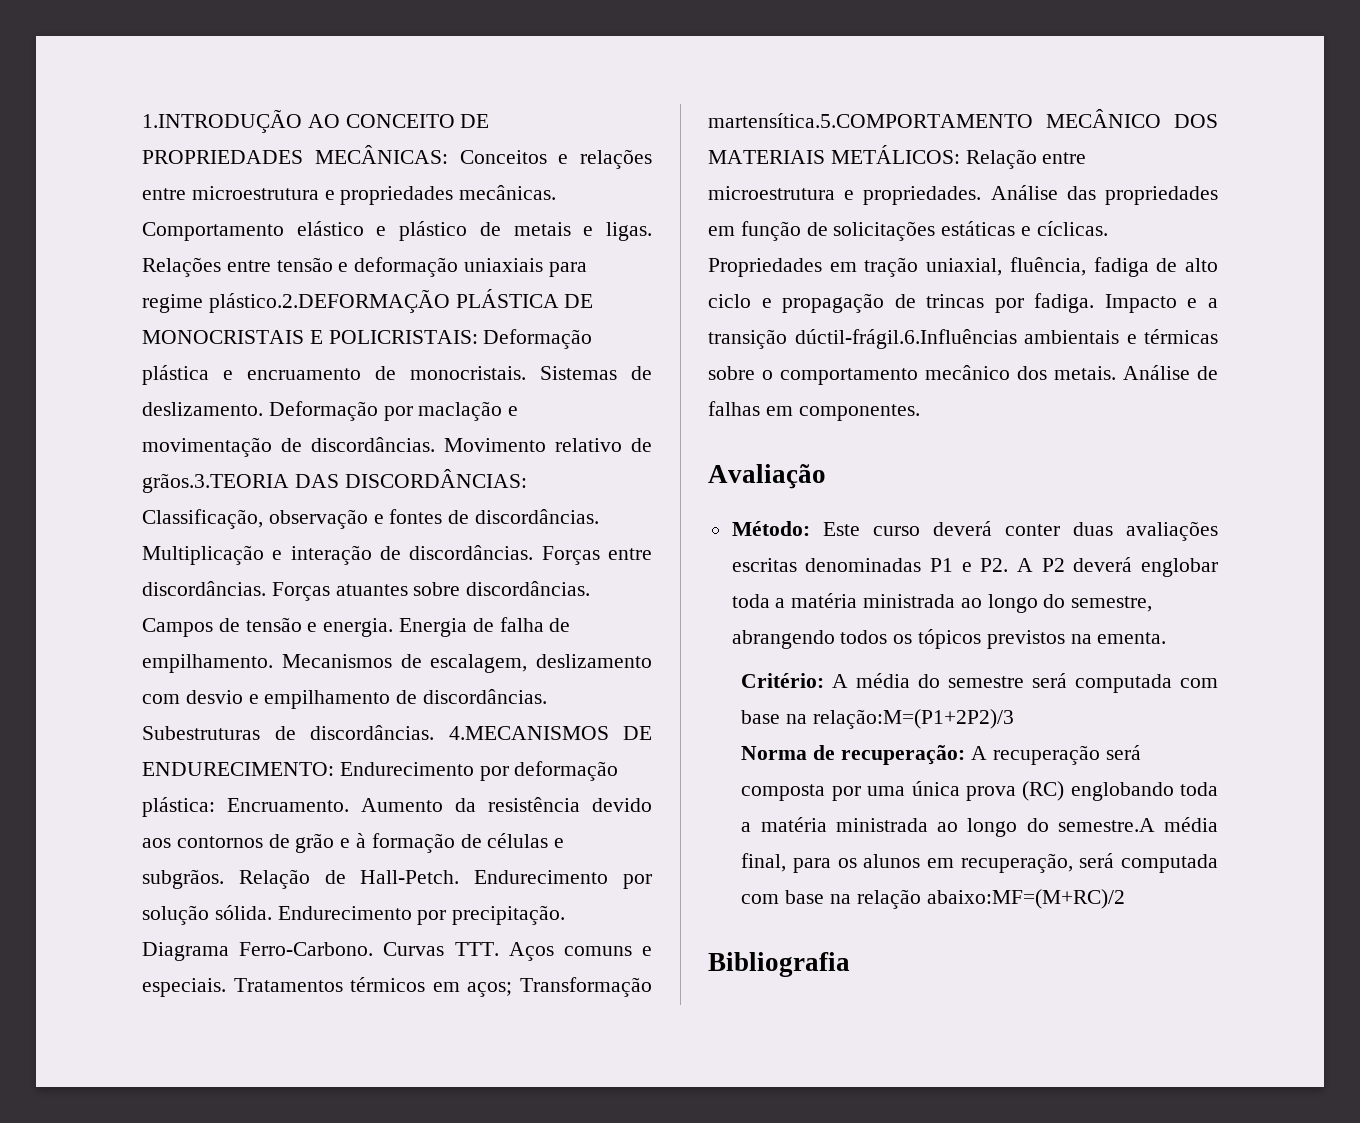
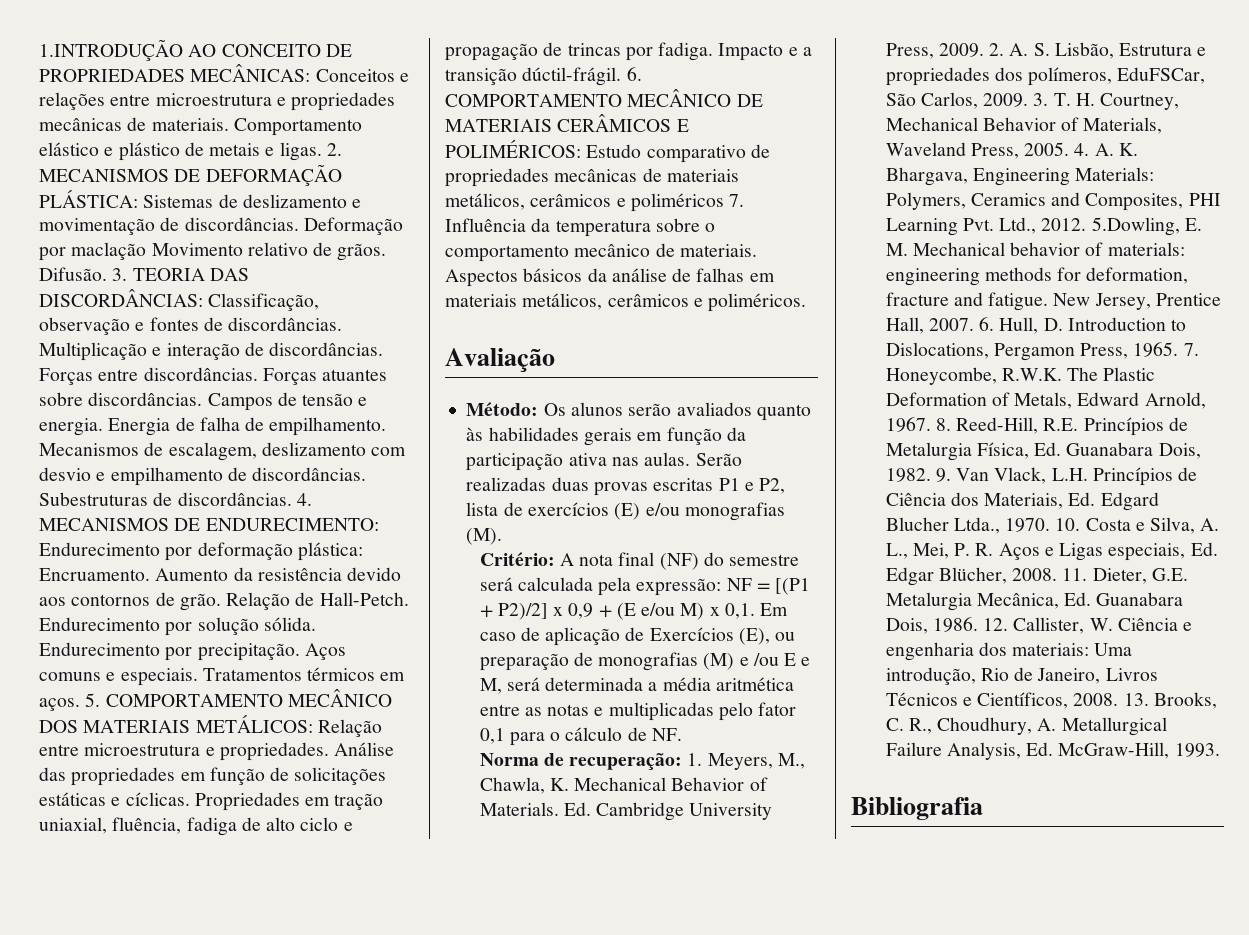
[459,185,557,200] mecânicas. -> [39,117,229,131] mecânicas de materiais.
[142,257,587,277] [142,289,594,313] [142,329,593,349] [142,365,652,385] [142,401,519,421] [142,437,652,457] [142,473,289,493] Relações entre tensão e deformação uniaxiais para regime plástico.2.DEFORMAÇÃO PLÁSTICA DE MONOCRISTAIS E POLICRISTAIS: Deformação plástica e encruamento de monocristais. Sistemas de deslizamento. Deformação por maclação e movimentação de discordâncias. Movimento relativo de grãos.3.TEORIA -> [326,143,342,156] [39,164,342,186] [39,189,362,208] [39,217,403,235] [39,242,387,261] [39,267,205,281] 2. MECANISMOS DE DEFORMAÇÃO PLÁSTICA: Sistemas de deslizamento e movimentação de discordâncias. Deformação por maclação Movimento relativo de grãos. Difusão. 3. TEORIA
[448,726,609,740] 4.MECANISMOS -> [296,493,312,506] [39,518,169,531] 4. MECANISMOS
[295,833,565,853] [142,869,224,889] grão e à formação de células e subgrãos. -> [179,593,221,611] grão.
[142,942,499,961] Diagrama Ferro-Carbono. Curvas TTT. -> (300, 652) none
[467,977,652,997] [708,113,1033,128] aços; Transformação martensítica.5.COMPORTAMENTO -> [39,693,283,711] aços. 5. COMPORTAMENTO
[794,329,1218,349] [708,365,1218,385] [708,401,920,421] [708,464,826,489] [731,521,1218,541] [731,557,1218,577] [731,593,1153,613] [731,629,1167,649] [741,673,1218,693] [741,709,1015,729] [741,745,1141,765] [741,781,1218,801] [741,817,1218,837] [741,853,1218,873] [741,889,1125,909] dúctil-frágil.6.Influências ambientais e térmicas sobre o comportamento mecânico dos metais. Análise de falhas em componentes. // Avaliação // Método: Este curso deverá conter duas avaliações escritas denominadas P1 e P2. A P2 deverá englobar toda a matéria ministrada ao longo do semestre, abrangendo todos os tópicos previstos na ementa. // Critério: A média do semestre será computada com base na relação:M=(P1+2P2)/3 // Norma de recuperação: A recuperação será composta por uma única prova (RC) englobando toda a matéria ministrada ao longo do semestre.A média final, para os alunos em recuperação, será computada com base na relação abaixo:MF=(M+RC)/2 -> [522,67,642,86] [445,89,763,107] [445,114,689,132] [445,139,770,163] [445,168,739,187] [445,193,745,212] [445,218,716,237] [445,243,757,262] [445,268,775,287] [445,293,807,312] [445,348,555,372] [466,402,811,421] [466,427,746,446] [466,452,742,471] [466,477,786,496] [466,502,785,521] [466,528,503,545] [479,552,800,570] [479,577,811,596] [479,603,789,620] [479,627,796,646] [479,652,811,671] [479,677,794,694] [479,702,797,721] [479,727,682,746] [479,753,805,770] [479,777,768,794] [479,802,773,821] [885,42,1207,59] [885,67,1206,86] [885,92,1180,110] [885,117,1163,134] [885,142,1138,159] [885,167,1155,186] [885,192,1221,211] [885,217,1202,236] [885,242,1185,256] [885,267,1189,286] [885,292,1221,311] [885,317,1187,334] [885,342,1199,361] [885,367,1156,385] [885,392,1206,409] [885,417,1188,436] [885,442,1201,461] [885,467,1198,486] [885,492,1159,511] [885,517,1220,534] [885,542,1218,561] [885,567,1188,586] [885,592,1184,611] [885,617,1193,634] [885,642,1133,661] [885,667,1158,685] [885,692,1217,709] [885,717,1167,736] [885,742,1220,760] dúctil-frágil. 6. COMPORTAMENTO MECÂNICO DE MATERIAIS CERÂMICOS E POLIMÉRICOS: Estudo comparativo de propriedades mecânicas de materiais metálicos, cerâmicos e poliméricos 7. Influência da temperatura sobre o comportamento mecânico de materiais. Aspectos básicos da análise de falhas em materiais metálicos, cerâmicos e poliméricos. // Avaliação // Método: Os alunos serão avaliados quanto às habilidades gerais em função da participação ativa nas aulas. Serão realizadas duas provas escritas P1 e P2, lista de exercícios (E) e/ou monografias (M). // Critério: A nota final (NF) do semestre será calculada pela expressão: NF = [(P1 + P2)/2] x 0,9 + (E e/ou M) x 0,1. Em caso de aplicação de Exercícios (E), ou preparação de monografias (M) e /ou E e M, será determinada a média aritmética entre as notas e multiplicadas pelo fator 0,1 para o cálculo de NF. // Norma de recuperação: 1. Meyers, M., Chawla, K. Mechanical Behavior of Materials. Ed. Cambridge University Press, 2009. 2. A. S. Lisbão, Estrutura e propriedades dos polímeros, EduFSCar, São Carlos, 2009. 3. T. H. Courtney, Mechanical Behavior of Materials, Waveland Press, 2005. 4. A. K. Bhargava, Engineering Materials: Polymers, Ceramics and Composites, PHI Learning Pvt. Ltd., 2012. 5.Dowling, E. M. Mechanical behavior of materials: engineering methods for deformation, fracture and fatigue. New Jersey, Prentice Hall, 2007. 6. Hull, D. Introduction to Dislocations, Pergamon Press, 1965. 7. Honeycombe, R.W.K. The Plastic Deformation of Metals, Edward Arnold, 1967. 8. Reed-Hill, R.E. Princípios de Metalurgia Física, Ed. Guanabara Dois, 1982. 9. Van Vlack, L.H. Princípios de Ciência dos Materiais, Ed. Edgard Blucher Ltda., 1970. 10. Costa e Silva, A. L., Mei, P. R. Aços e Ligas especiais, Ed. Edgar Blücher, 2008. 11. Dieter, G.E. Metalurgia Mecânica, Ed. Guanabara Dois, 1986. 12. Callister, W. Ciência e engenharia dos materiais: Uma introdução, Rio de Janeiro, Livros Técnicos e Científicos, 2008. 13. Brooks, C. R., Choudhury, A. Metallurgical Failure Analysis, Ed. McGraw-Hill, 1993.

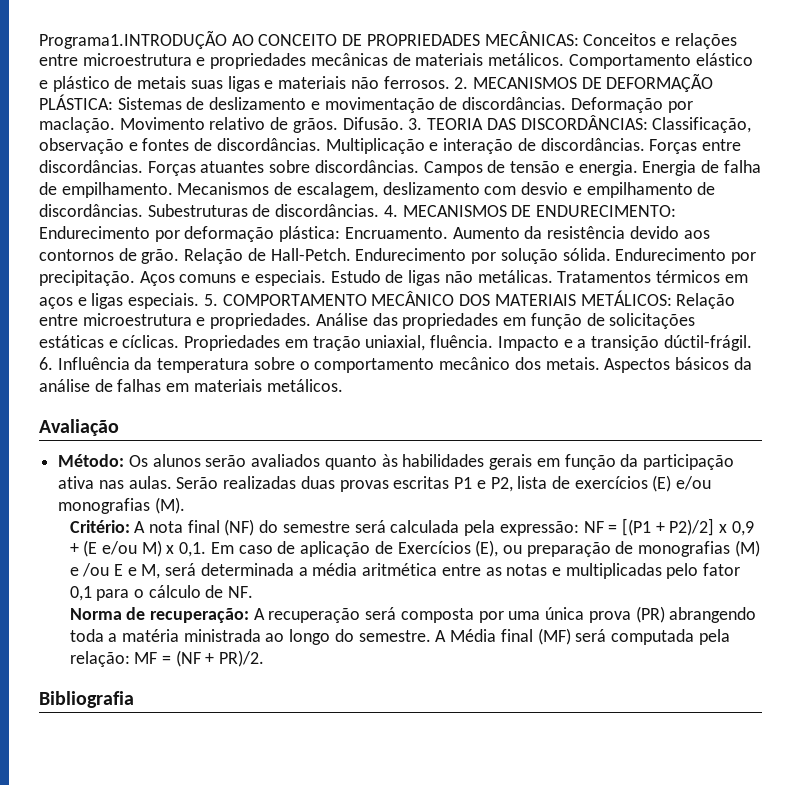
[39,39,183,61] 1.INTRODUÇÃO -> [39,30,227,49] Programa1.INTRODUÇÃO
[151,118,229,131] materiais. -> [415,53,565,66] materiais metálicos.
[265,142,322,161] e ligas. -> [190,76,450,92] suas ligas e materiais não ferrosos.
[71,242,147,260] maclação -> [39,117,115,133] maclação.
[202,667,406,681] [39,698,80,711] Tratamentos térmicos em aços. -> [330,270,748,286] [39,293,200,309] Estudo de ligas não metálicas. Tratamentos térmicos em aços e ligas especiais.
[112,817,353,836] [445,42,714,61] fluência, fadiga de alto ciclo e propagação de trincas por fadiga. -> [430,335,494,348] fluência.
[445,89,763,107] [445,114,689,132] [445,139,770,163] [445,168,739,187] [445,193,745,212] COMPORTAMENTO MECÂNICO DE MATERIAIS CERÂMICOS E POLIMÉRICOS: Estudo comparativo de propriedades mecânicas de materiais metálicos, cerâmicos e poliméricos 7. -> (53, 363) none
[655,243,757,257] de materiais. -> [514,357,600,370] dos metais.
[522,293,807,312] metálicos, cerâmicos e poliméricos. -> [266,379,343,392] metálicos.
[687,753,805,770] [479,777,768,794] [479,802,773,821] [885,42,1207,59] [885,67,1206,86] [885,92,1180,110] [885,117,1163,134] [885,142,1138,159] [885,167,1155,186] [885,192,1221,211] [885,217,1202,236] [885,242,1185,256] [885,267,1189,286] [885,292,1221,311] [885,317,1187,334] [885,342,1199,361] [885,367,1156,385] [885,392,1206,409] [885,417,1188,436] [885,442,1201,461] [885,467,1198,486] [885,492,1159,511] [885,517,1220,534] [885,542,1218,561] [885,567,1188,586] [885,592,1184,611] [885,617,1193,634] [885,642,1133,661] [885,667,1158,685] [885,692,1217,709] [885,717,1167,736] [885,742,1220,760] 1. Meyers, M., Chawla, K. Mechanical Behavior of Materials. Ed. Cambridge University Press, 2009. 2. A. S. Lisbão, Estrutura e propriedades dos polímeros, EduFSCar, São Carlos, 2009. 3. T. H. Courtney, Mechanical Behavior of Materials, Waveland Press, 2005. 4. A. K. Bhargava, Engineering Materials: Polymers, Ceramics and Composites, PHI Learning Pvt. Ltd., 2012. 5.Dowling, E. M. Mechanical behavior of materials: engineering methods for deformation, fracture and fatigue. New Jersey, Prentice Hall, 2007. 6. Hull, D. Introduction to Dislocations, Pergamon Press, 1965. 7. Honeycombe, R.W.K. The Plastic Deformation of Metals, Edward Arnold, 1967. 8. Reed-Hill, R.E. Princípios de Metalurgia Física, Ed. Guanabara Dois, 1982. 9. Van Vlack, L.H. Princípios de Ciência dos Materiais, Ed. Edgard Blucher Ltda., 1970. 10. Costa e Silva, A. L., Mei, P. R. Aços e Ligas especiais, Ed. Edgar Blücher, 2008. 11. Dieter, G.E. Metalurgia Mecânica, Ed. Guanabara Dois, 1986. 12. Callister, W. Ciência e engenharia dos materiais: Uma introdução, Rio de Janeiro, Livros Técnicos e Científicos, 2008. 13. Brooks, C. R., Choudhury, A. Metallurgical Failure Analysis, Ed. McGraw-Hill, 1993. -> [253,606,757,623] [69,628,730,645] [69,650,265,667] A recuperação será composta por uma única prova (PR) abrangendo toda a matéria ministrada ao longo do semestre. A Média final (MF) será computada pela relação: MF = (NF + PR)/2.

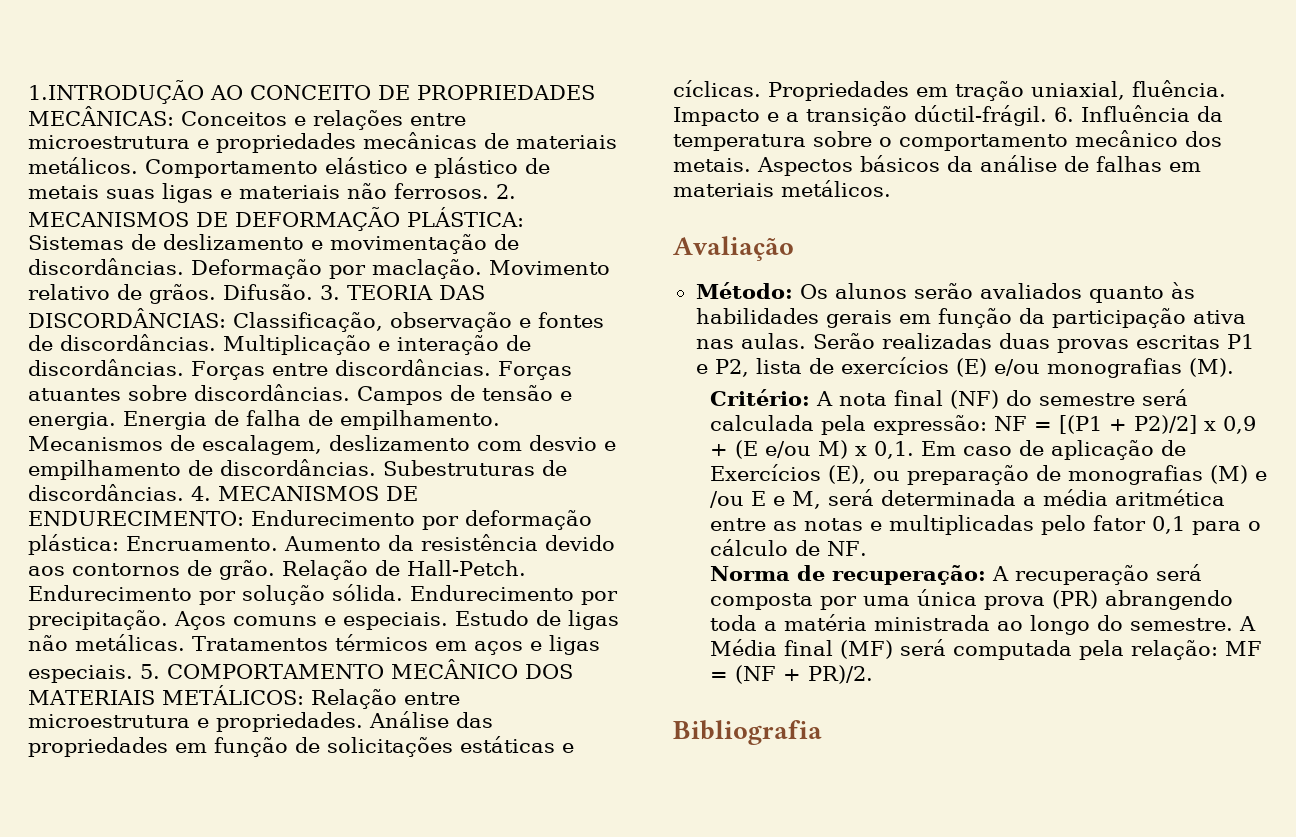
[39,30,227,49] Programa1.INTRODUÇÃO -> [28,80,204,104] 1.INTRODUÇÃO

